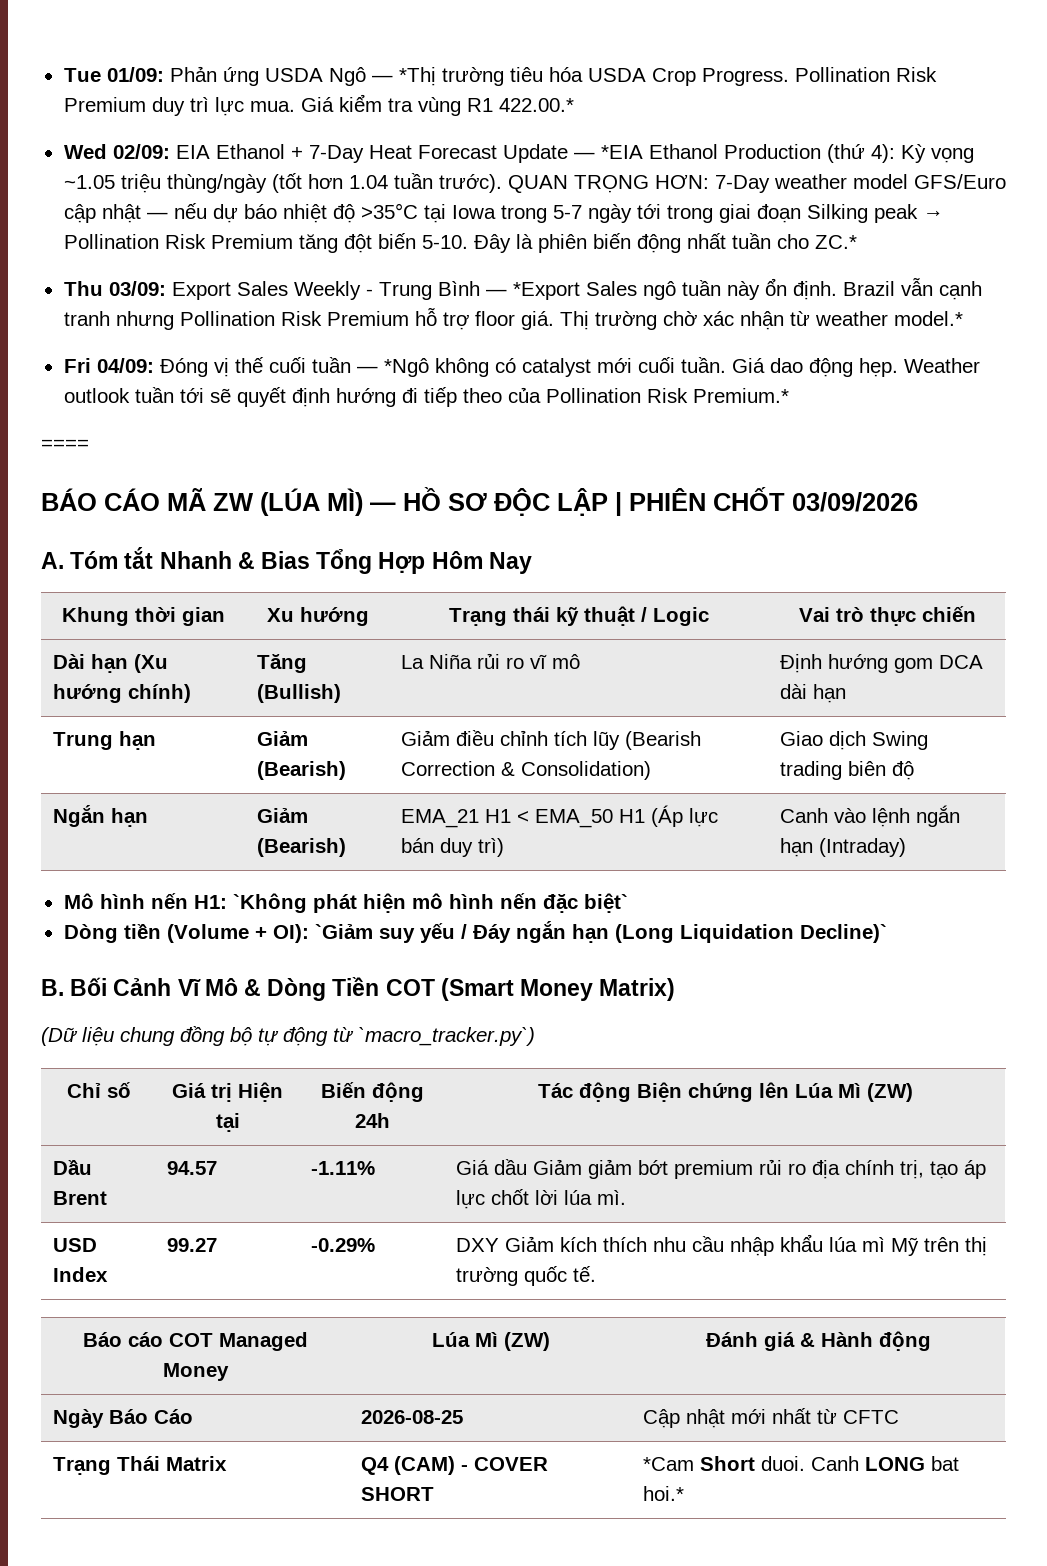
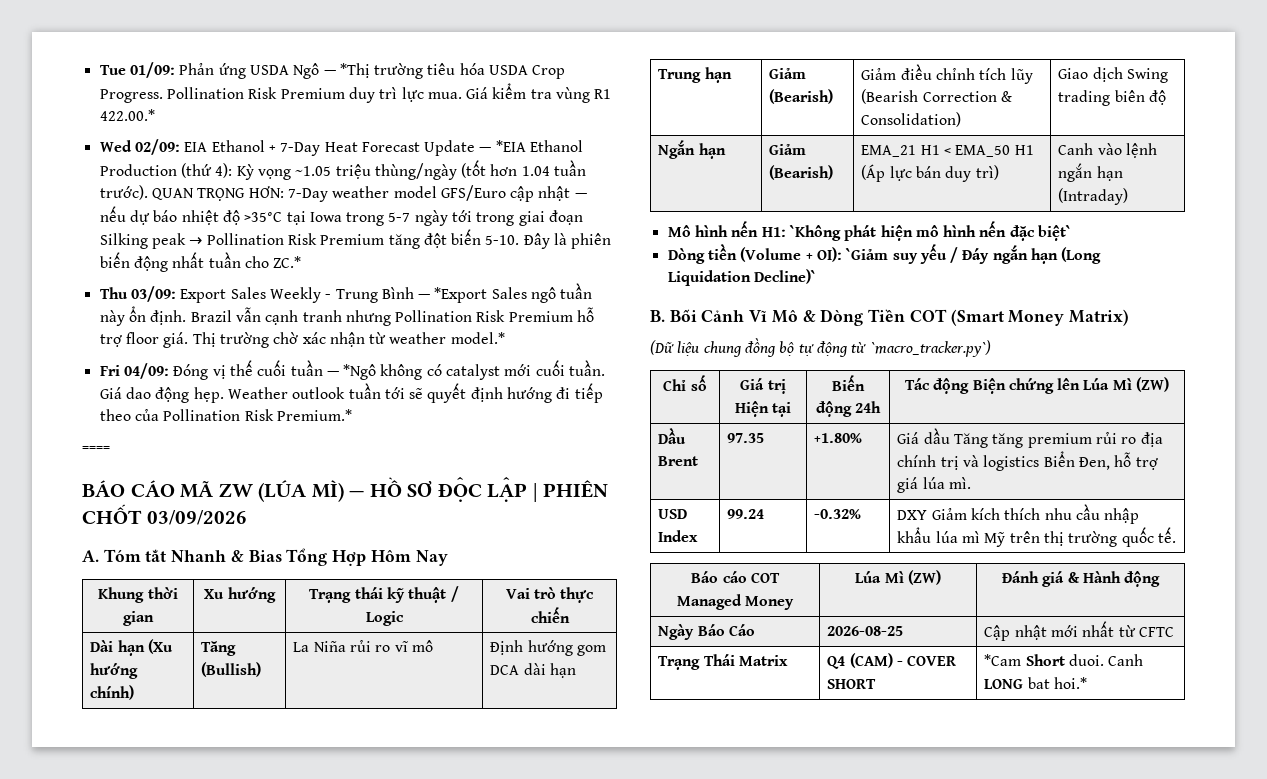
[167,1161,218,1175] [311,1161,376,1175] 94.57 | -1.11% -> [727,433,765,443] [814,433,863,443] 97.35 | +1.80%
[533,1159,669,1179] Giảm giảm bớt -> [954,433,1024,448] Tăng tăng
[900,1160,987,1179] [456,1189,559,1209] trị, tạo áp lực chốt lời -> [940,451,1158,471] [897,477,919,493] trị và logistics Biển Đen, hỗ trợ giá
[167,1238,218,1252] [311,1238,376,1252] 99.27 | -0.29% -> [727,509,765,519] [814,509,862,519] 99.24 | -0.32%

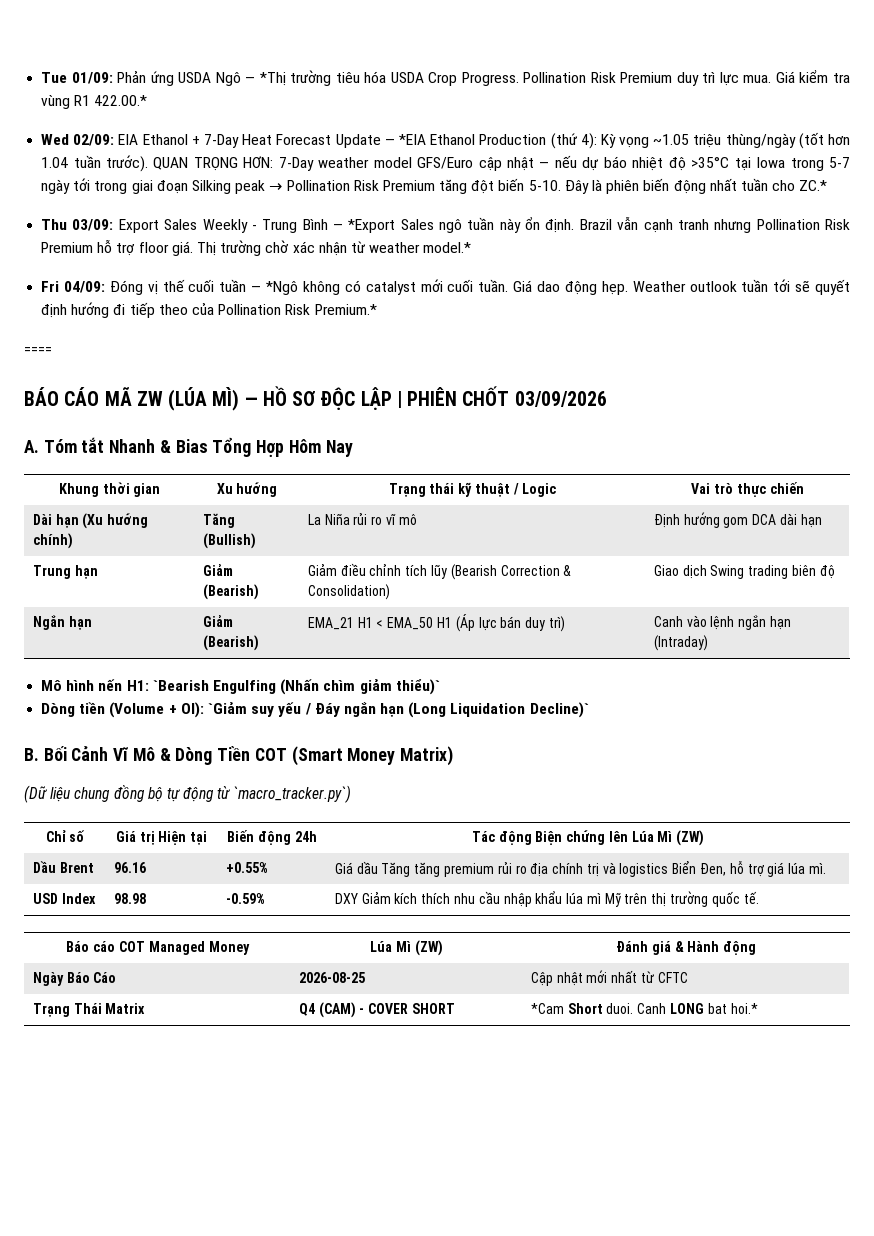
[788,221,1072,241] `Không phát hiện mô hình nến đặc biệt` -> [152,679,440,695] `Bearish Engulfing (Nhấn chìm giảm thiểu)`
[727,433,765,443] [814,433,863,443] 97.35 | +1.80% -> [113,862,146,873] [225,862,268,873] 96.16 | +0.55%
[727,509,765,519] [814,509,862,519] 99.24 | -0.32% -> [113,893,146,904] [225,893,265,904] 98.98 | -0.59%

